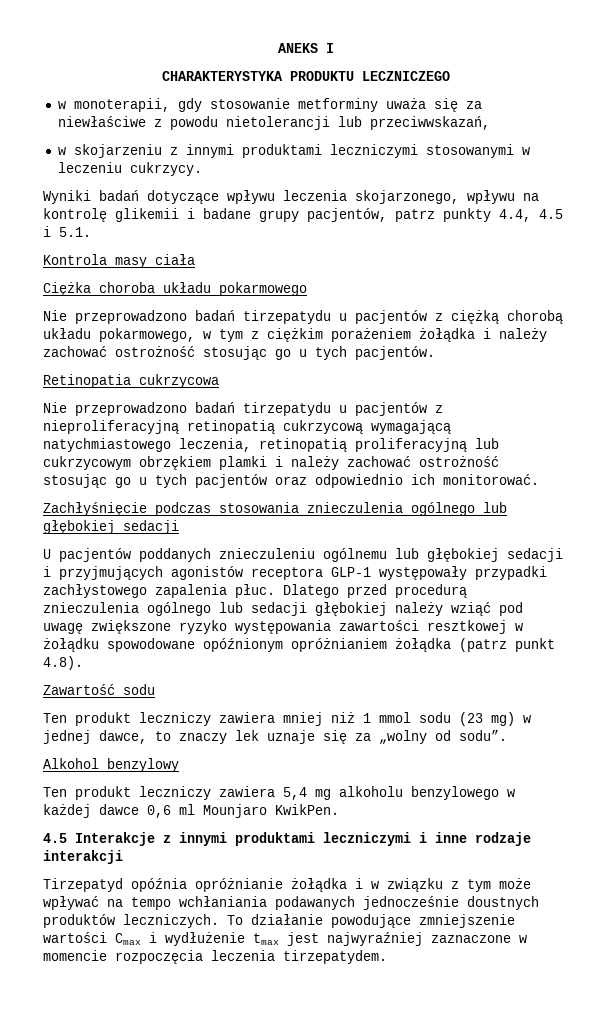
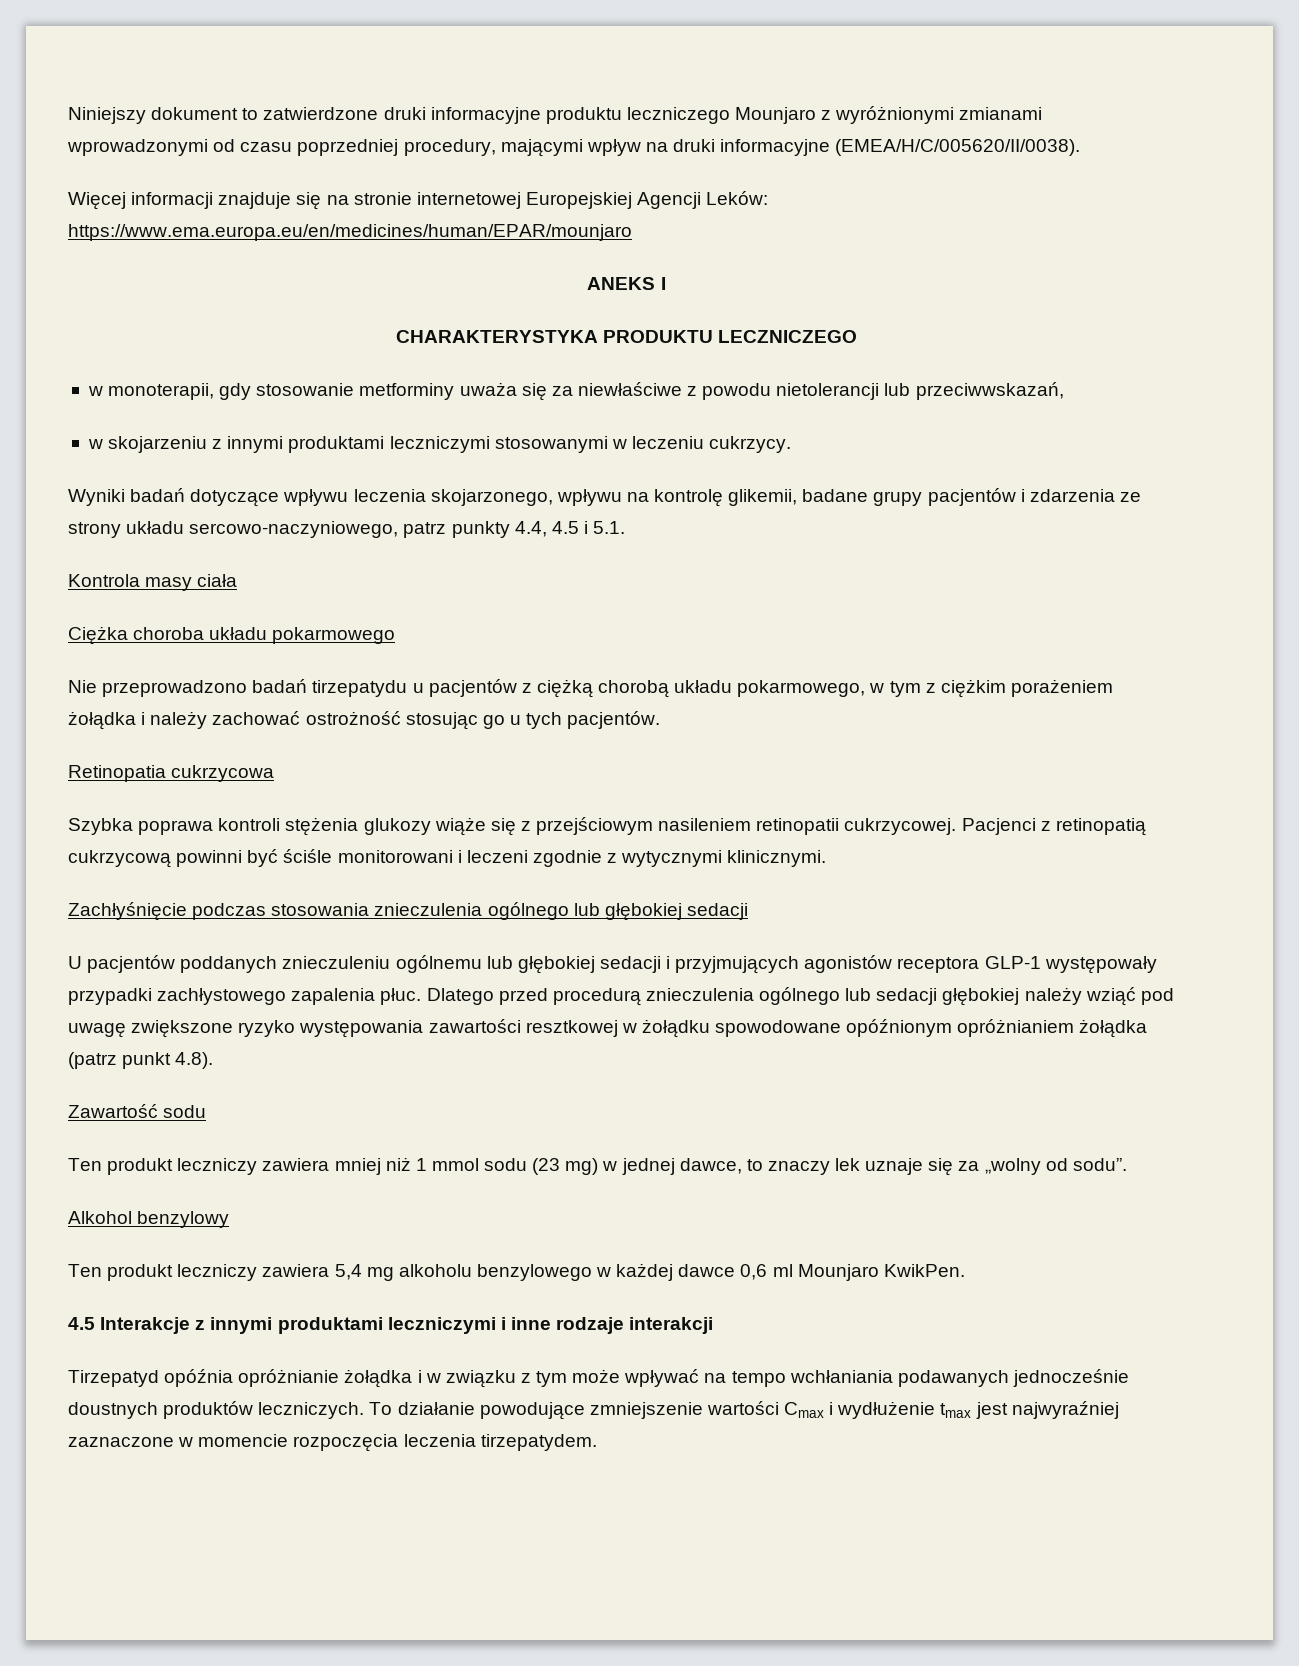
(277, 48) none -> [68,106,1043,124] [67,139,1081,157] [68,191,769,210] [68,224,632,241] Niniejszy dokument to zatwierdzone druki informacyjne produktu leczniczego Mounjaro z wyróżnionymi zmianami wprowadzonymi od czasu poprzedniej procedury, mającymi wpływ na druki informacyjne (EMEA/H/C/005620/II/0038). // Więcej informacji znajduje się na stronie internetowej Europejskiej Agencji Leków: https://www.ema.europa.eu/en/medicines/human/EPAR/mounjaro //
[115,208,387,222] glikemii i badane grupy pacjentów, -> [728,488,1141,506] [68,521,399,538] glikemii, badane grupy pacjentów i zdarzenia ze strony układu sercowo-naczyniowego,
[43,402,443,416] [43,420,451,434] [43,438,499,452] [43,456,499,470] [43,474,539,488] Nie przeprowadzono badań tirzepatydu u pacjentów z nieproliferacyjną retinopatią cukrzycową wymagającą natychmiastowego leczenia, retinopatią proliferacyjną lub cukrzycowym obrzękiem plamki i należy zachować ostrożność stosując go u tych pacjentów oraz odpowiednio ich monitorować. -> [68,817,1146,836] [68,849,827,868] Szybka poprawa kontroli stężenia glukozy wiąże się z przejściowym nasileniem retinopatii cukrzycowej. Pacjenci z retinopatią cukrzycową powinni być ściśle monitorowani i leczeni zgodnie z wytycznymi klinicznymi.

